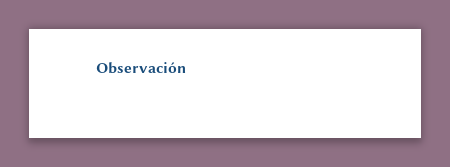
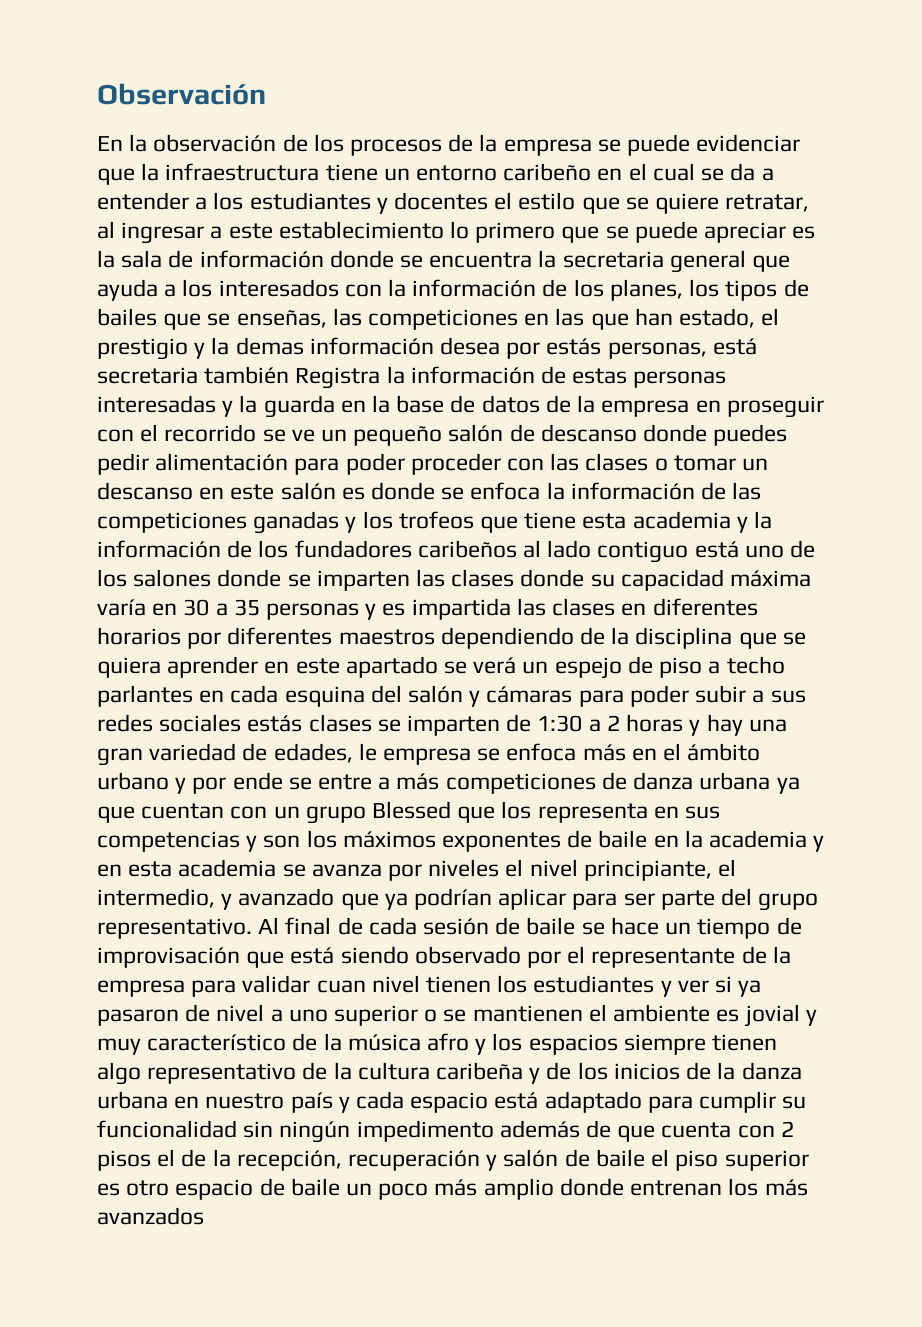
(186, 68) none -> [97,134,801,156] [97,163,774,185] [97,192,810,214] [97,221,816,244] [97,250,791,273] [97,279,809,301] [97,308,780,330] [97,337,757,360] [97,366,727,389] [97,395,824,418] [97,424,788,446] [97,453,769,475] [97,482,762,500] [97,511,773,534] [97,540,816,563] [97,569,812,591] [97,598,758,620] [97,627,806,649] [97,656,785,679] [97,685,806,707] [97,714,787,736] [97,743,761,766] [97,772,800,794] [97,801,721,824] [97,830,825,852] [97,859,737,881] [97,888,819,911] [97,917,802,939] [97,946,791,968] [97,975,762,997] [97,1004,817,1027] [97,1033,778,1055] [97,1062,802,1085] [97,1091,807,1113] [97,1120,794,1143] [97,1149,809,1171] [97,1178,808,1200] [97,1207,204,1225] // En la observación de los procesos de la empresa se puede evidenciar que la infraestructura tiene un entorno caribeño en el cual se da a entender a los estudiantes y docentes el estilo que se quiere retratar, al ingresar a este establecimiento lo primero que se puede apreciar es la sala de información donde se encuentra la secretaria general que ayuda a los interesados con la información de los planes, los tipos de bailes que se enseñas, las competiciones en las que han estado, el prestigio y la demas información desea por estás personas, está secretaria también Registra la información de estas personas interesadas y la guarda en la base de datos de la empresa en proseguir con el recorrido se ve un pequeño salón de descanso donde puedes pedir alimentación para poder proceder con las clases o tomar un descanso en este salón es donde se enfoca la información de las competiciones ganadas y los trofeos que tiene esta academia y la información de los fundadores caribeños al lado contiguo está uno de los salones donde se imparten las clases donde su capacidad máxima varía en 30 a 35 personas y es impartida las clases en diferentes horarios por diferentes maestros dependiendo de la disciplina que se quiera aprender en este apartado se verá un espejo de piso a techo parlantes en cada esquina del salón y cámaras para poder subir a sus redes sociales estás clases se imparten de 1:30 a 2 horas y hay una gran variedad de edades, le empresa se enfoca más en el ámbito urbano y por ende se entre a más competiciones de danza urbana ya que cuentan con un grupo Blessed que los representa en sus competencias y son los máximos exponentes de baile en la academia y en esta academia se avanza por niveles el nivel principiante, el intermedio, y avanzado que ya podrían aplicar para ser parte del grupo representativo. Al final de cada sesión de baile se hace un tiempo de improvisación que está siendo observado por el representante de la empresa para validar cuan nivel tienen los estudiantes y ver si ya pasaron de nivel a uno superior o se mantienen el ambiente es jovial y muy característico de la música afro y los espacios siempre tienen algo representativo de la cultura caribeña y de los inicios de la danza urbana en nuestro país y cada espacio está adaptado para cumplir su funcionalidad sin ningún impedimento además de que cuenta con 2 pisos el de la recepción, recuperación y salón de baile el piso superior es otro espacio de baile un poco más amplio donde entrenan los más avanzados

